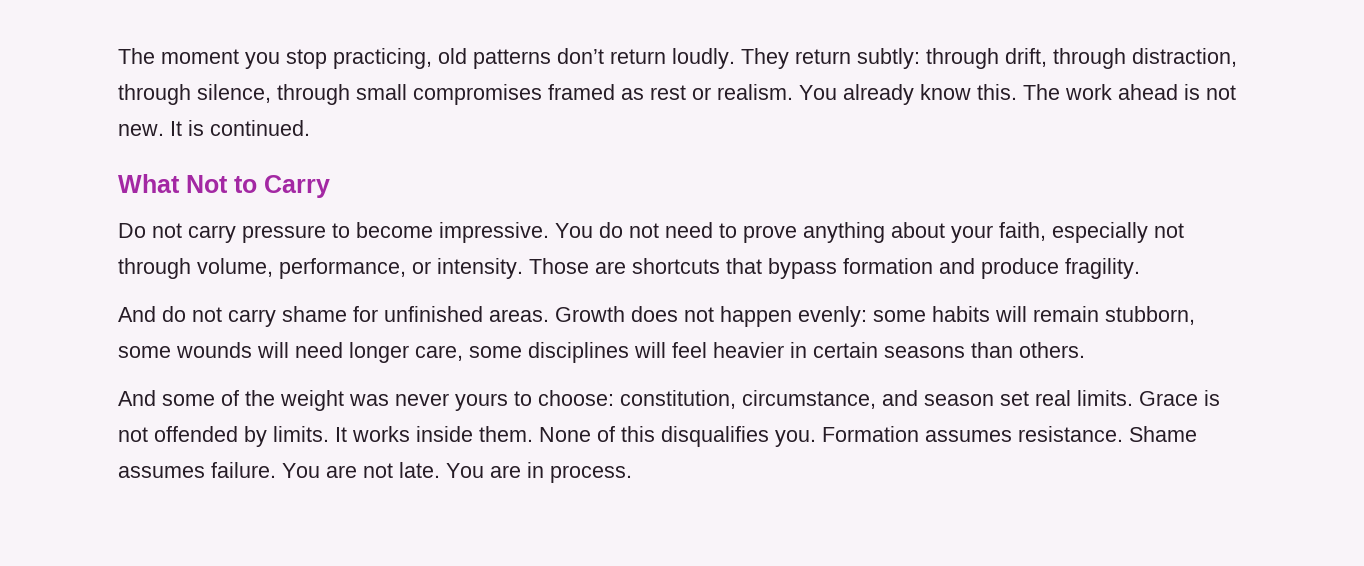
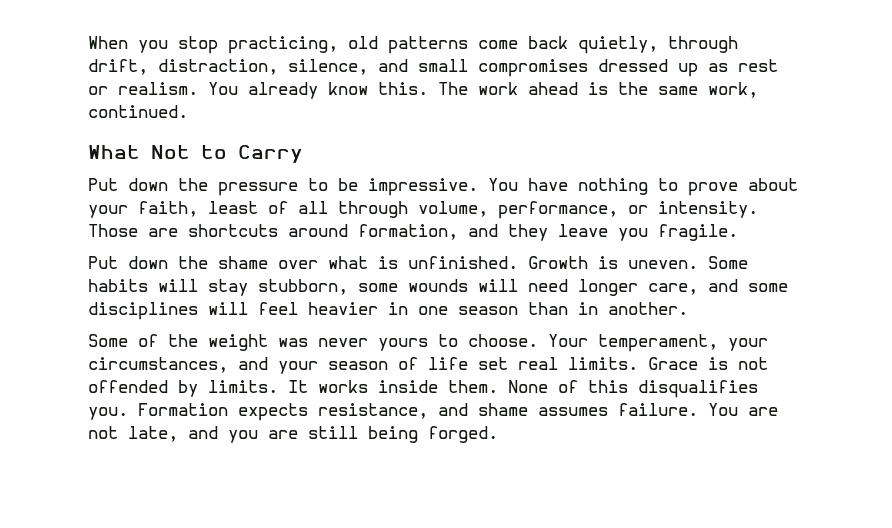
[118,48,239,64] The moment -> [88,36,128,49] When
[557,48,1237,69] [118,84,615,105] don’t return loudly. They return subtly: through drift, through distraction, through silence, through small compromises framed -> [478,36,738,54] [88,59,698,77] come back quietly, through drift, distraction, silence, and small compromises dressed up
[1206,85,1236,100] [118,120,204,136] not new. It is -> [618,82,758,98] the same work,
[118,223,236,243] Do not carry -> [88,178,208,191] Put down the
[356,222,433,238] become -> [338,178,358,191] be
[599,222,713,238] do not need -> [528,178,648,195] have nothing
[803,222,885,243] anything -> (738, 189) none
[1052,222,1184,243] especially not -> [208,201,328,214] least of all
[726,258,1140,279] [118,306,926,327] that bypass formation and produce fragility. // And do not carry shame for unfinished areas. Growth does not happen evenly: some -> [288,224,738,241] [88,256,748,269] around formation, and they leave you fragile. // Put down the shame over what is unfinished. Growth is uneven. Some
[1033,306,1099,322] remain -> [208,279,248,296] stay
(463, 353) none -> [708,279,738,292] and
[813,342,1085,358] [118,390,215,406] certain seasons than others. // And some -> [418,302,688,315] [88,334,128,347] one season than in another. // Some
[538,390,994,409] choose: constitution, circumstance, and season -> [468,334,768,352] [88,357,468,374] choose. Your temperament, your circumstances, and your season of life
[925,426,1197,442] assumes resistance. Shame -> [238,403,528,421] expects resistance, and shame
[399,462,632,483] late. You are in process. -> [128,426,498,443] late, and you are still being forged.

